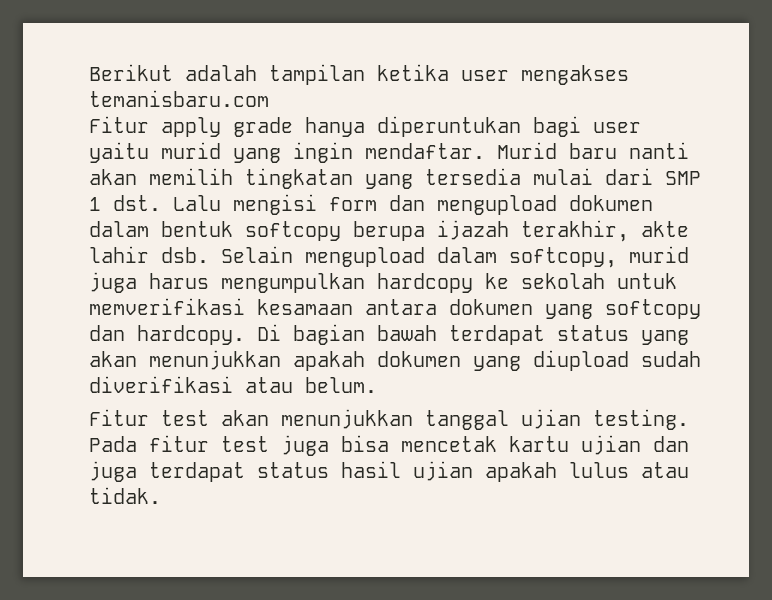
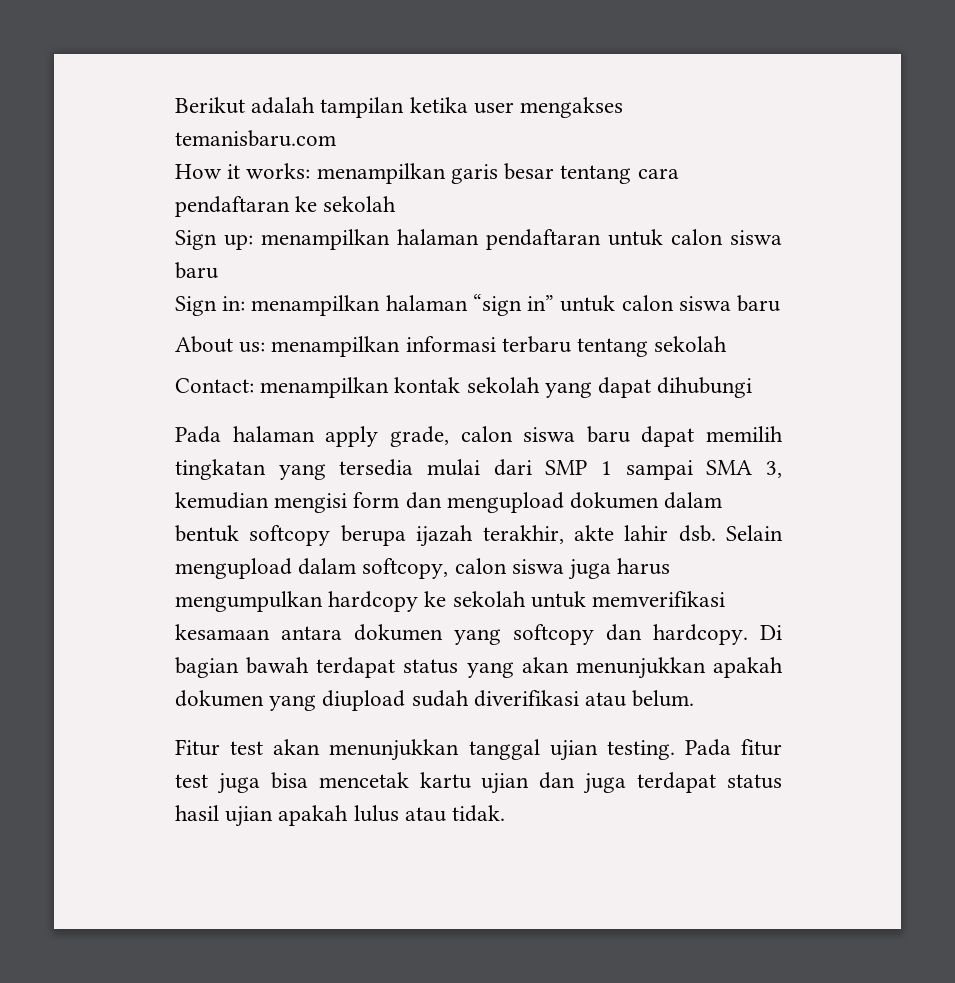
[88,116,641,137] [88,142,689,163] [88,169,137,185] Fitur apply grade hanya diperuntukan bagi user yaitu murid yang ingin mendaftar. Murid baru nanti akan -> [175,163,679,184] [175,196,397,217] [175,229,782,250] [175,262,219,279] [175,294,780,316] [175,336,728,357] [175,377,753,398] [175,426,695,447] How it works: menampilkan garis besar tentang cara pendaftaran ke sekolah // Sign up: menampilkan halaman pendaftaran untuk calon siswa baru // Sign in: menampilkan halaman “sign in” untuk calon siswa baru // About us: menampilkan informasi terbaru tentang sekolah // Contact: menampilkan kontak sekolah yang dapat dihubungi // Pada halaman apply grade, calon siswa baru dapat
[112,195,221,211] dst. Lalu -> [625,460,782,480] [175,492,270,509] sampai SMA 3, kemudian
[628,246,689,263] murid -> [454,558,564,574] calon siswa

